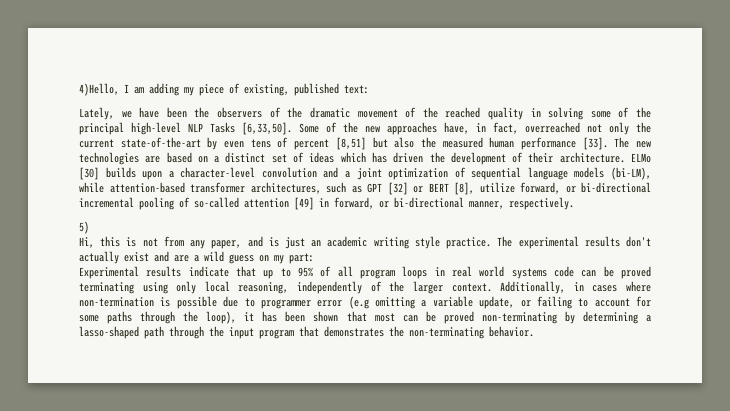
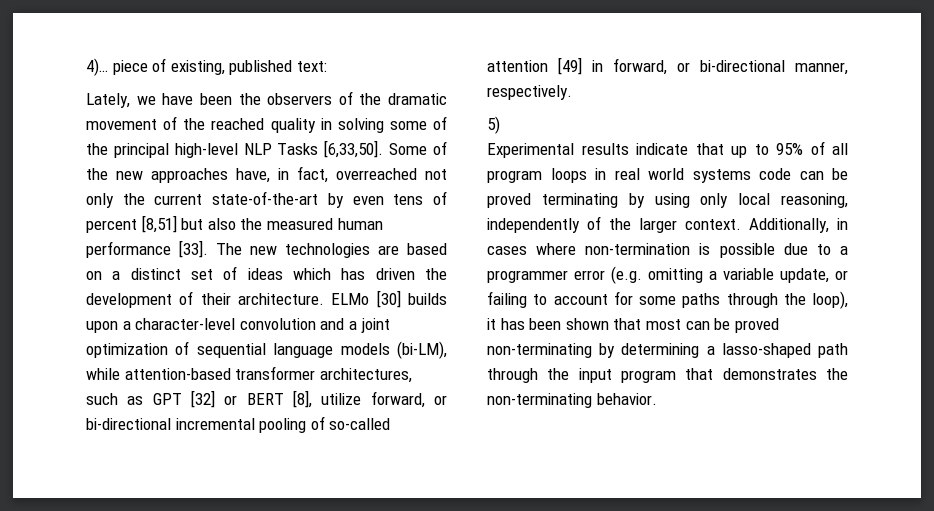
[79,83,194,96] 4)Hello, I am adding my -> [86,58,108,76] 4)…
[79,236,651,249] [79,251,314,264] // Hi, this is not from any paper, and is just an academic writing style practice. The experimental results don't actually exist and are a wild guess on my part: -> (500, 125) none
(134, 288) none -> [628,193,645,208] by
(255, 302) none -> [840,246,848,255] a
[348,296,369,309] (e.g -> [611,266,642,284] (e.g.

